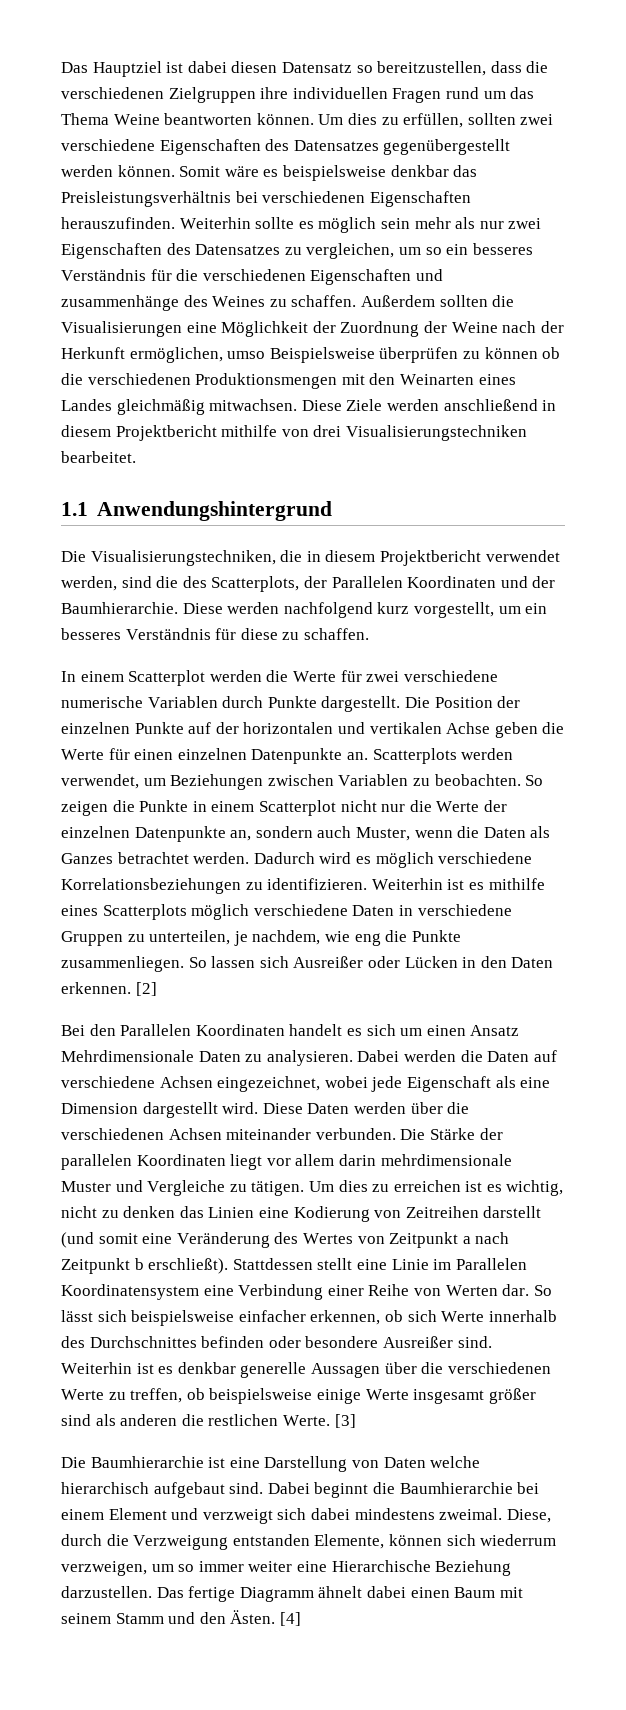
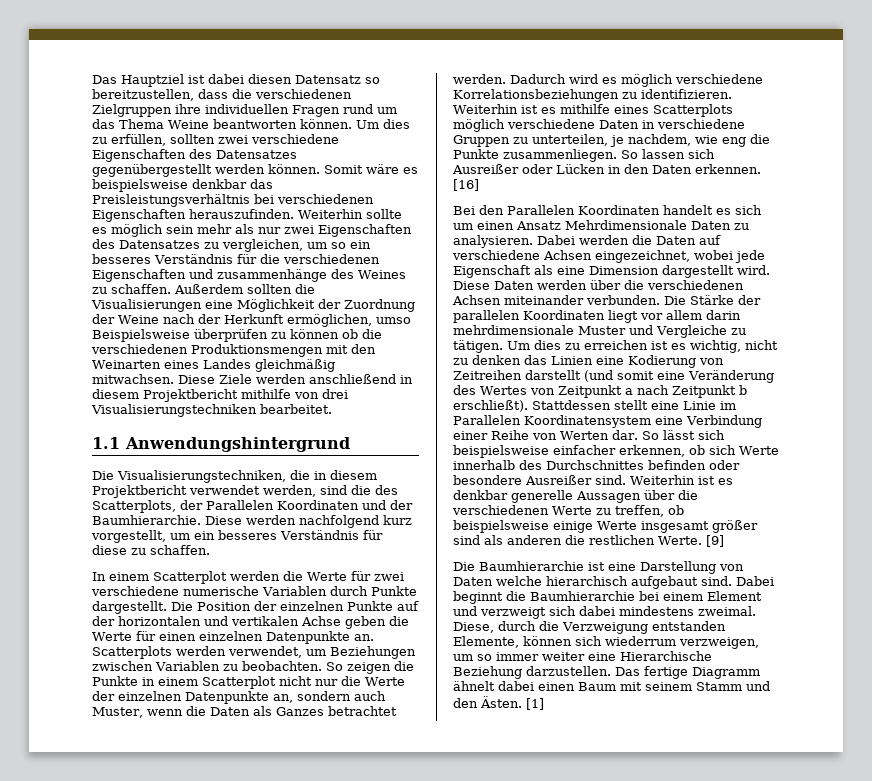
[135,982,157,996] [2] -> [453,179,479,191] [16]
[334,1414,356,1428] [3] -> [705,535,724,547] [9]
[279,1612,301,1626] [4] -> [526,698,544,710] [1]

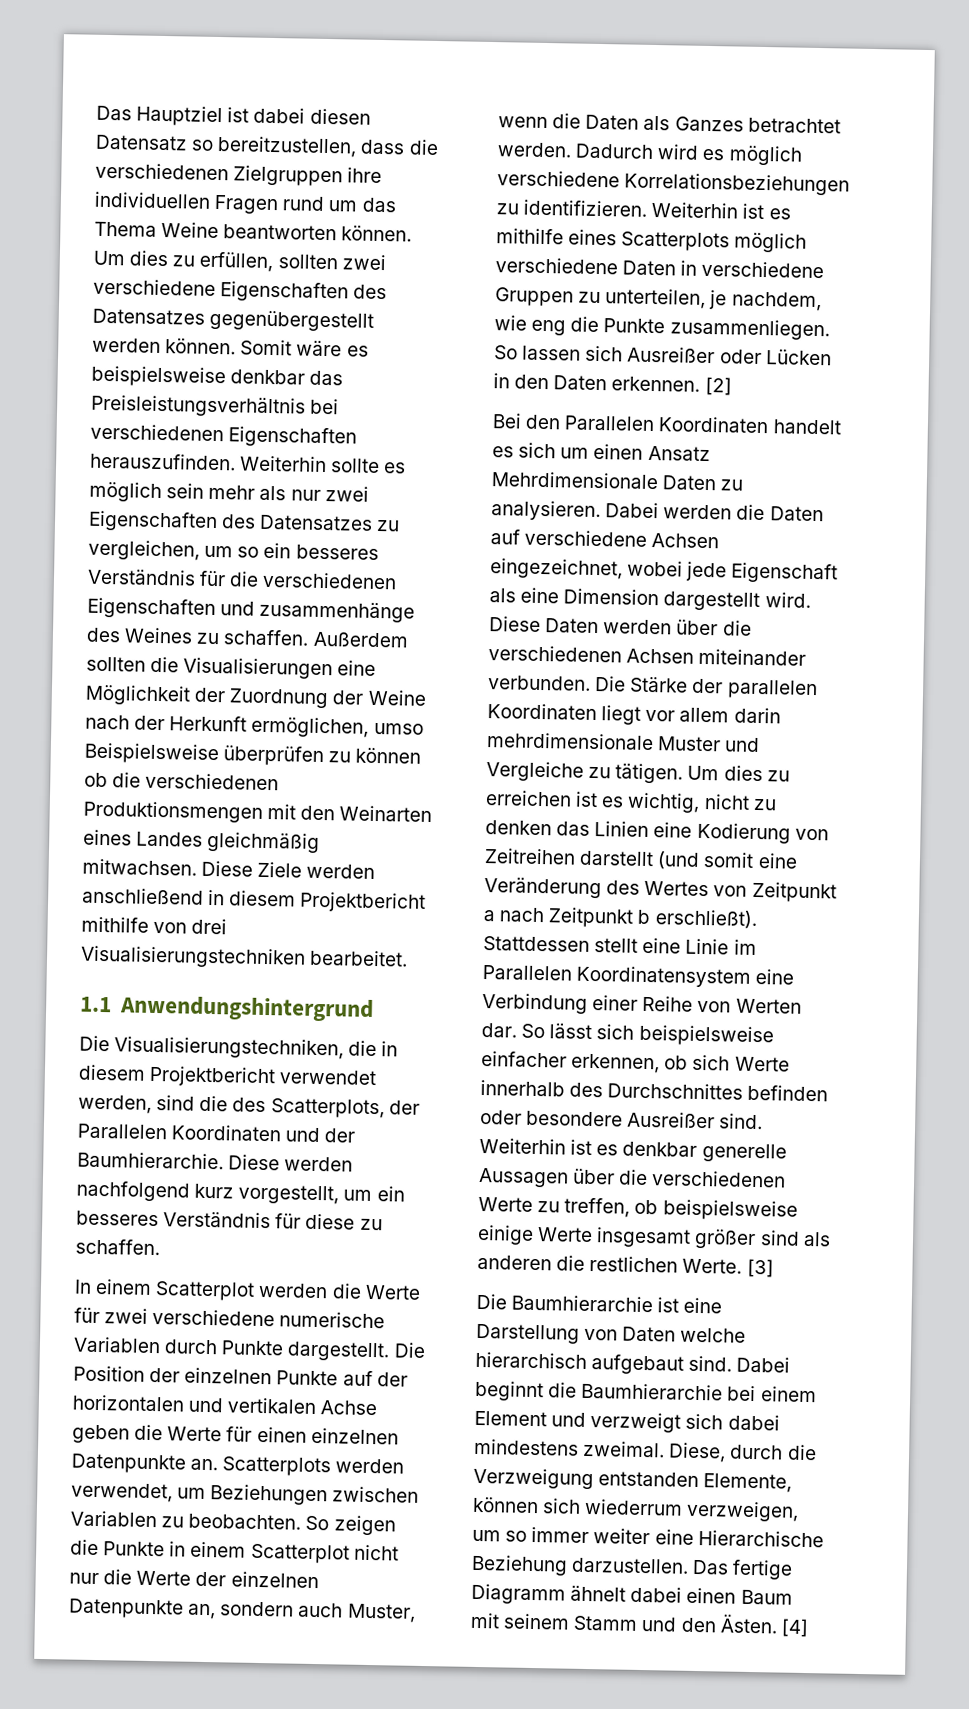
[453,179,479,191] [16] -> [704,376,732,396] [2]
[705,535,724,547] [9] -> [746,1258,774,1278] [3]
[526,698,544,710] [1] -> [780,1618,809,1638] [4]

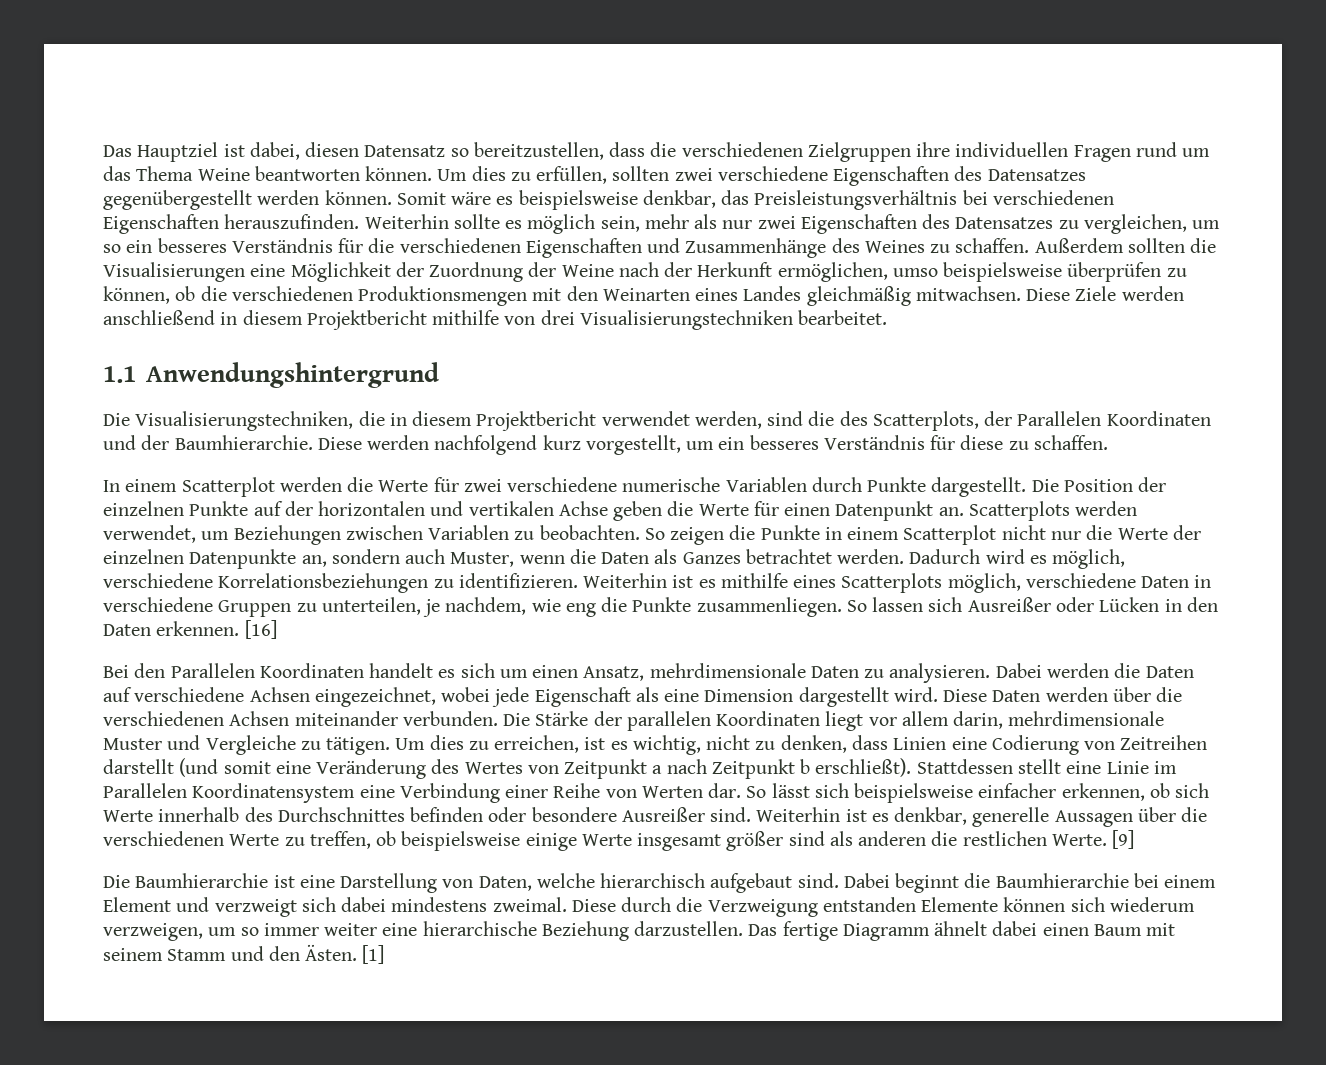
[253,107,306,124] dabei -> [249,142,300,160] dabei,
[230,369,306,385] denkbar -> [642,190,716,208] denkbar,
[166,483,205,499] sein -> [600,216,640,232] sein,
[259,600,416,623] zusammenhänge -> [685,238,827,258] Zusammenhänge
[84,742,219,765] Beispielsweise -> [943,262,1063,282] beispielsweise
[355,747,422,764] können -> [103,286,170,304] können,
[310,1427,399,1445] [71,1453,186,1474] einzelnen Datenpunkte -> [835,501,934,521] Datenpunkt
[728,145,803,166] möglich -> [1052,549,1126,569] möglich,
[734,232,808,253] möglich -> [947,573,1021,593] möglich,
[704,376,732,396] [2] -> [244,620,277,639] [16]
[647,445,711,462] [491,471,658,490] Ansatz Mehrdimensionale -> [583,663,806,681] Ansatz, mehrdimensionale
[733,707,781,724] darin -> [953,711,1004,729] darin,
[485,790,572,807] erreichen -> [494,735,580,753] erreichen,
[485,820,591,836] denken das -> [780,735,888,753] denken, dass
[696,822,791,844] Kodierung -> [991,735,1079,755] Codierung
[622,1141,698,1157] denkbar -> [894,807,968,825] denkbar,
[746,1258,774,1278] [3] -> [1112,830,1135,849] [9]
[622,1326,677,1342] Daten -> [478,876,532,891] Daten,
[668,1442,727,1463] Diese, -> [571,899,616,912] Diese
[703,1473,793,1493] Elemente, -> [921,897,999,912] Elemente
[584,1498,684,1516] wiederrum -> [1109,897,1195,912] wiederum
[697,1530,824,1548] Hierarchische -> [422,921,537,936] hierarchische
[780,1618,809,1638] [4] -> [362,945,385,964] [1]

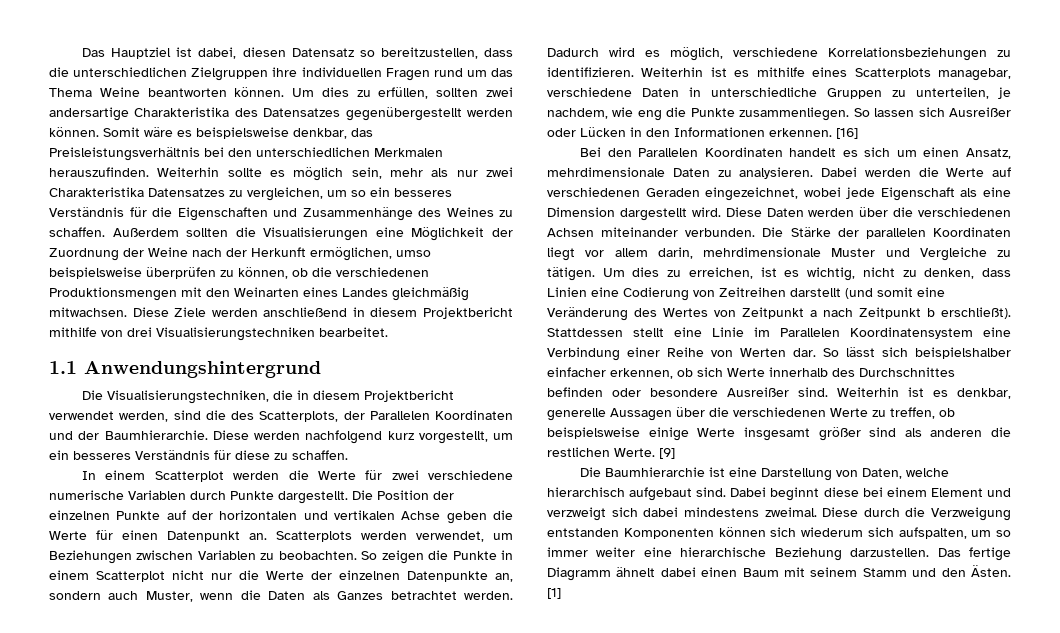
[681,142,803,157] verschiedenen -> [73,67,188,77] unterschiedlichen
[717,166,950,186] verschiedene Eigenschaften -> [49,107,230,121] andersartige Charakteristika
[992,190,1114,205] [103,214,219,234] verschiedenen Eigenschaften -> [228,147,443,157] den unterschiedlichen Merkmalen
[800,214,951,234] Eigenschaften des -> [49,187,144,197] Charakteristika
[399,238,521,253] verschiedenen -> (172, 212) none
[947,573,1021,593] möglich, -> [938,68,1011,81] managebar,
[103,597,213,612] verschiedene -> [711,87,817,97] unterschiedliche
[103,624,151,636] Daten -> [674,127,765,137] Informationen
[1145,666,1194,678] [103,687,310,702] Daten auf verschiedene Achsen -> [946,167,1011,177] [547,187,700,197] Werte auf verschiedenen Geraden
[854,783,974,803] beispielsweise -> [915,347,1011,359] beispielshalber
[964,873,1129,888] die Baumhierarchie -> [823,487,859,497] diese
[921,897,999,912] Elemente -> [623,528,714,539] Komponenten
[103,923,203,941] verzweigen, -> [867,527,967,539] sich aufspalten,

